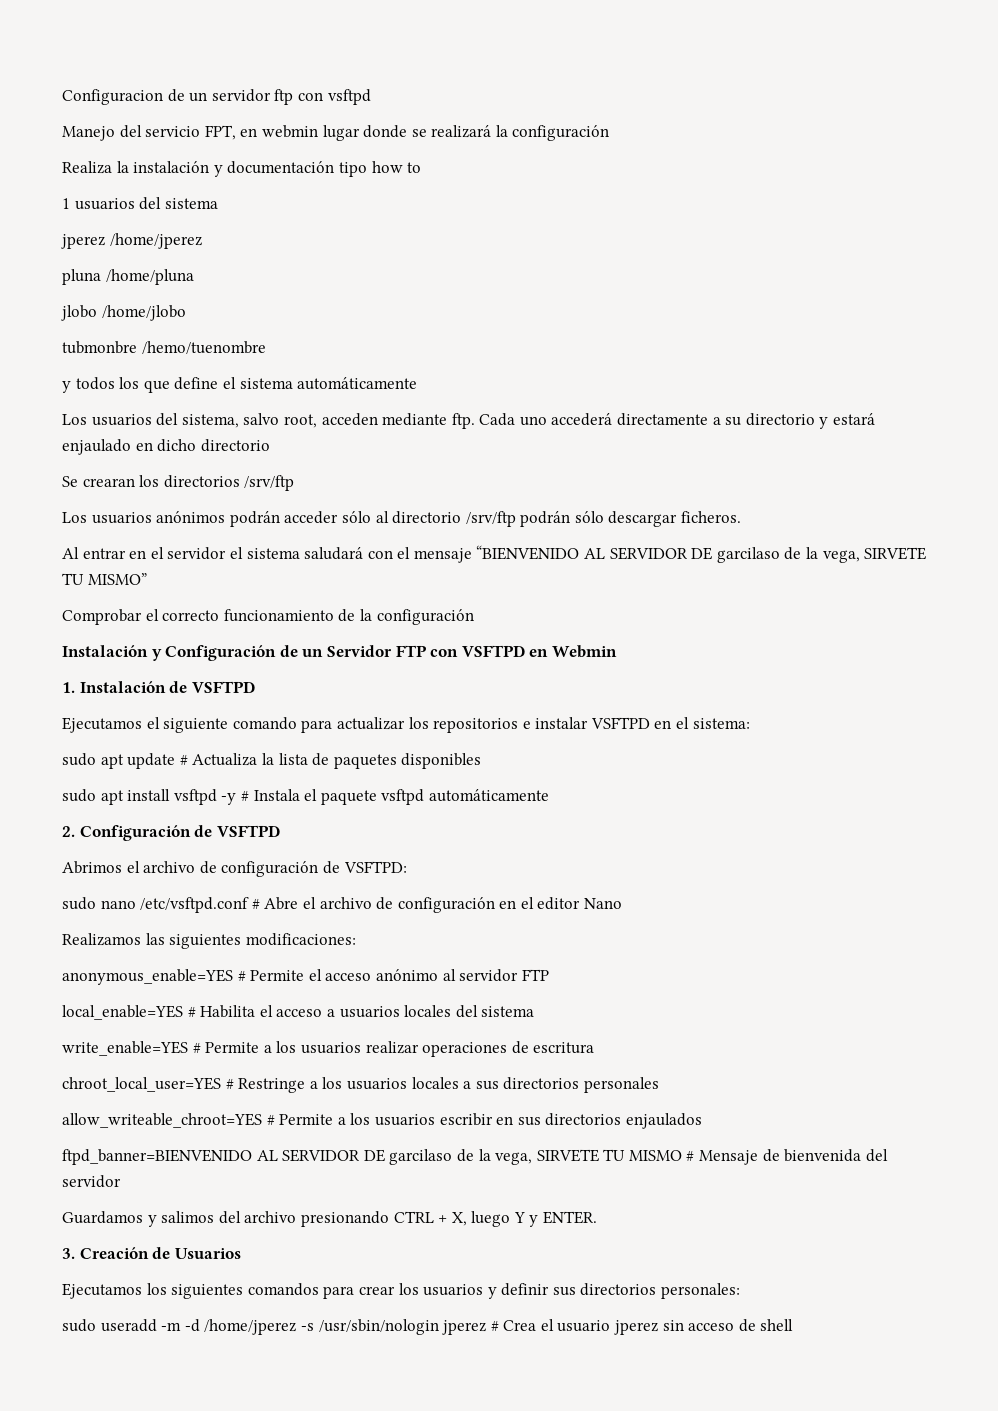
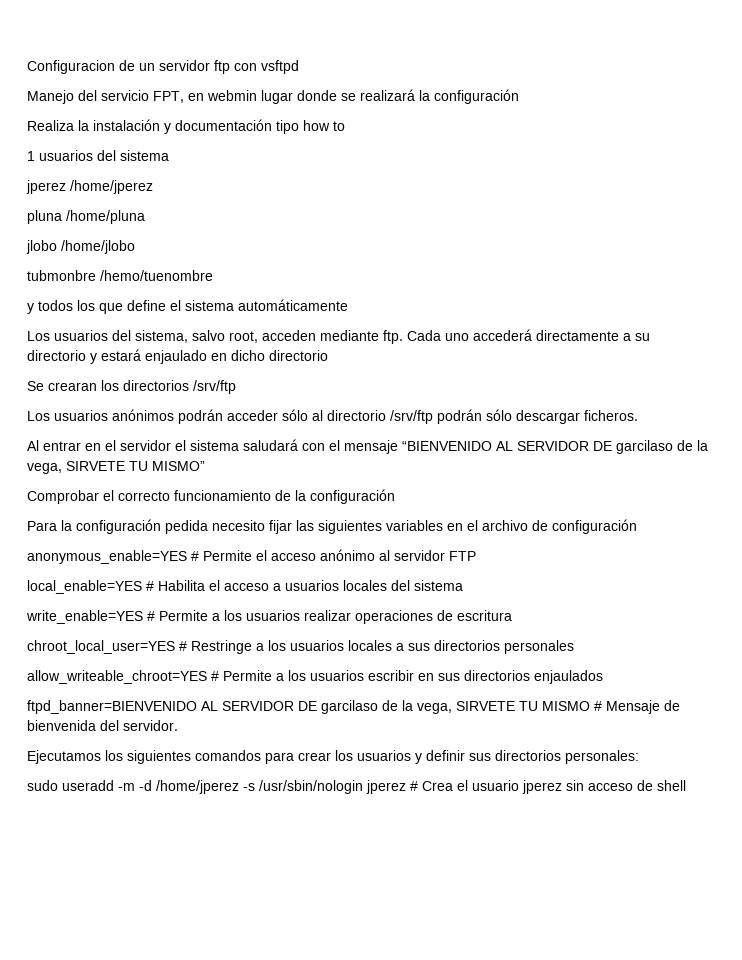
[62,645,617,661] [62,681,255,693] [62,717,750,733] [62,753,482,769] [62,789,549,805] [62,825,280,841] [62,861,407,877] [62,897,623,913] [62,933,356,949] Instalación y Configuración de un Servidor FTP con VSFTPD en Webmin // 1. Instalación de VSFTPD // Ejecutamos el siguiente comando para actualizar los repositorios e instalar VSFTPD en el sistema: // sudo apt update # Actualiza la lista de paquetes disponibles // sudo apt install vsftpd -y # Instala el paquete vsftpd automáticamente // 2. Configuración de VSFTPD // Abrimos el archivo de configuración de VSFTPD: // sudo nano /etc/vsftpd.conf # Abre el archivo de configuración en el editor Nano // Realizamos las siguientes modificaciones: -> [27,519,637,534] Para la configuración pedida necesito fijar las siguientes variables en el archivo de configuración
[62,1175,121,1188] [62,1211,598,1227] [62,1247,241,1259] servidor // Guardamos y salimos del archivo presionando CTRL + X, luego Y y ENTER. // 3. Creación de Usuarios -> [123,720,178,731] servidor.

